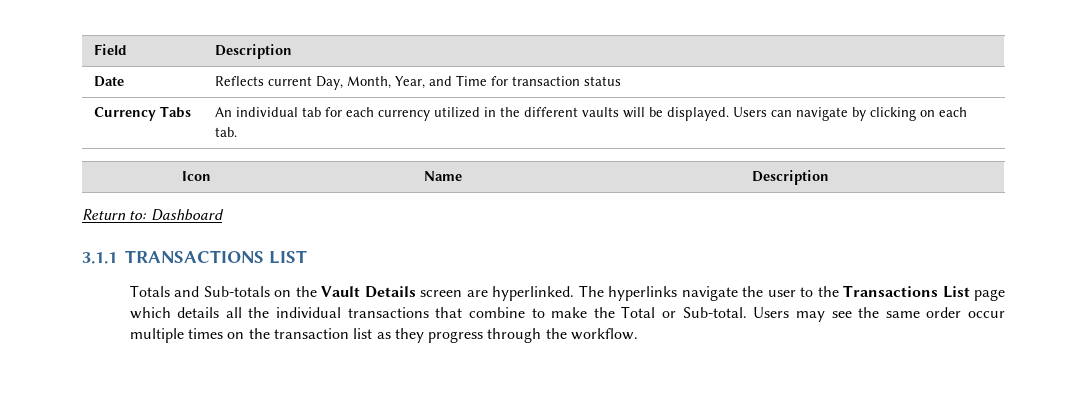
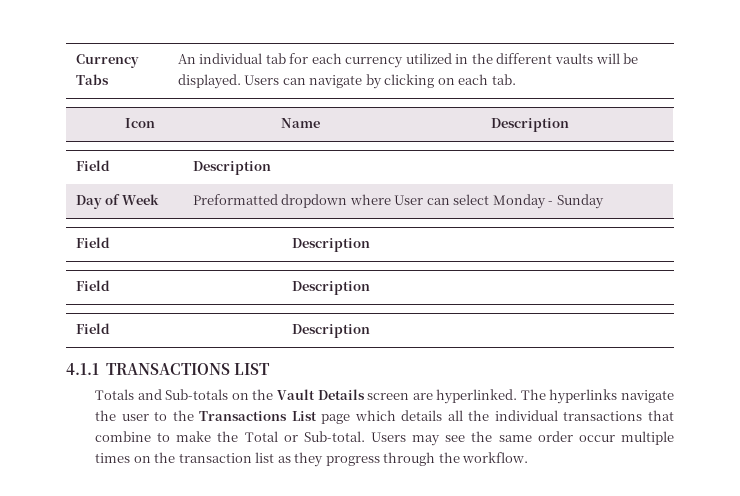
[94,44,128,55] [215,44,293,59] [94,76,125,87] [215,75,622,90] Field | Description // Date | Reflects current Day, Month, Year, and Time for transaction status // -> (75, 61) none
[82,209,224,221] [82,252,117,264] // Return to: Dashboard // 3.1.1 -> [75,160,110,171] [192,161,271,175] [75,194,159,209] [192,194,604,209] [75,237,110,248] [291,238,370,252] [75,280,110,291] [291,281,370,295] [75,323,110,334] [291,324,370,338] [66,363,99,375] // Field | Description // Day of Week | Preformatted dropdown where User can select Monday - Sunday // Field | Description // Field | Description // Field | Description // 4.1.1

